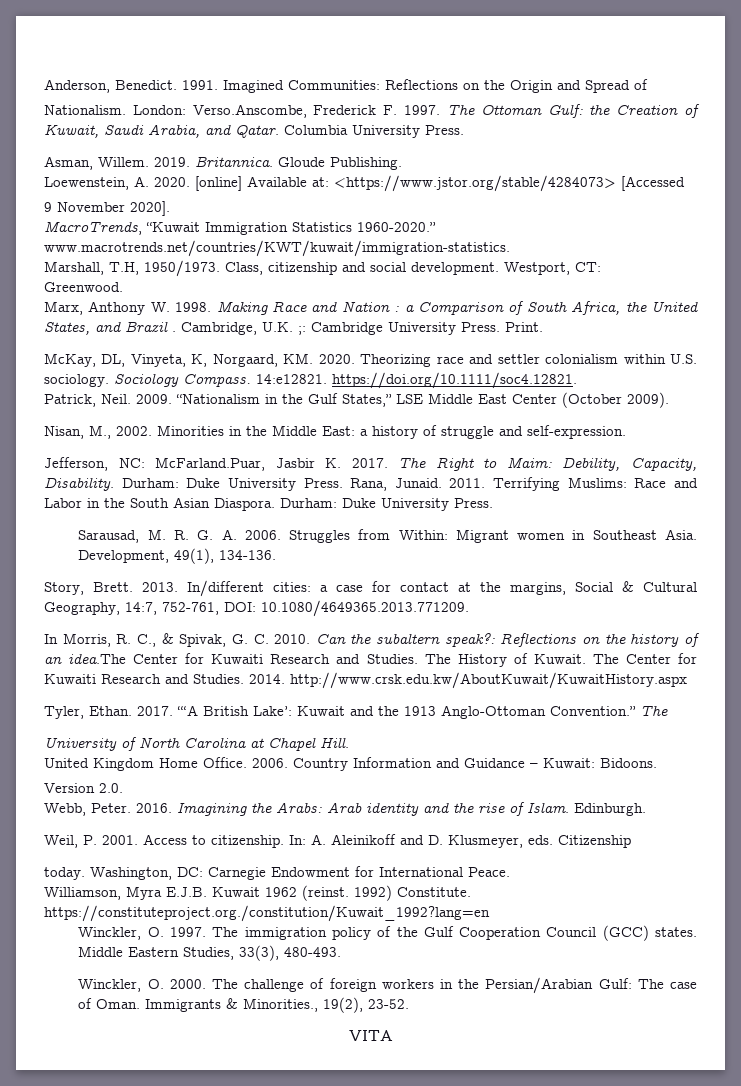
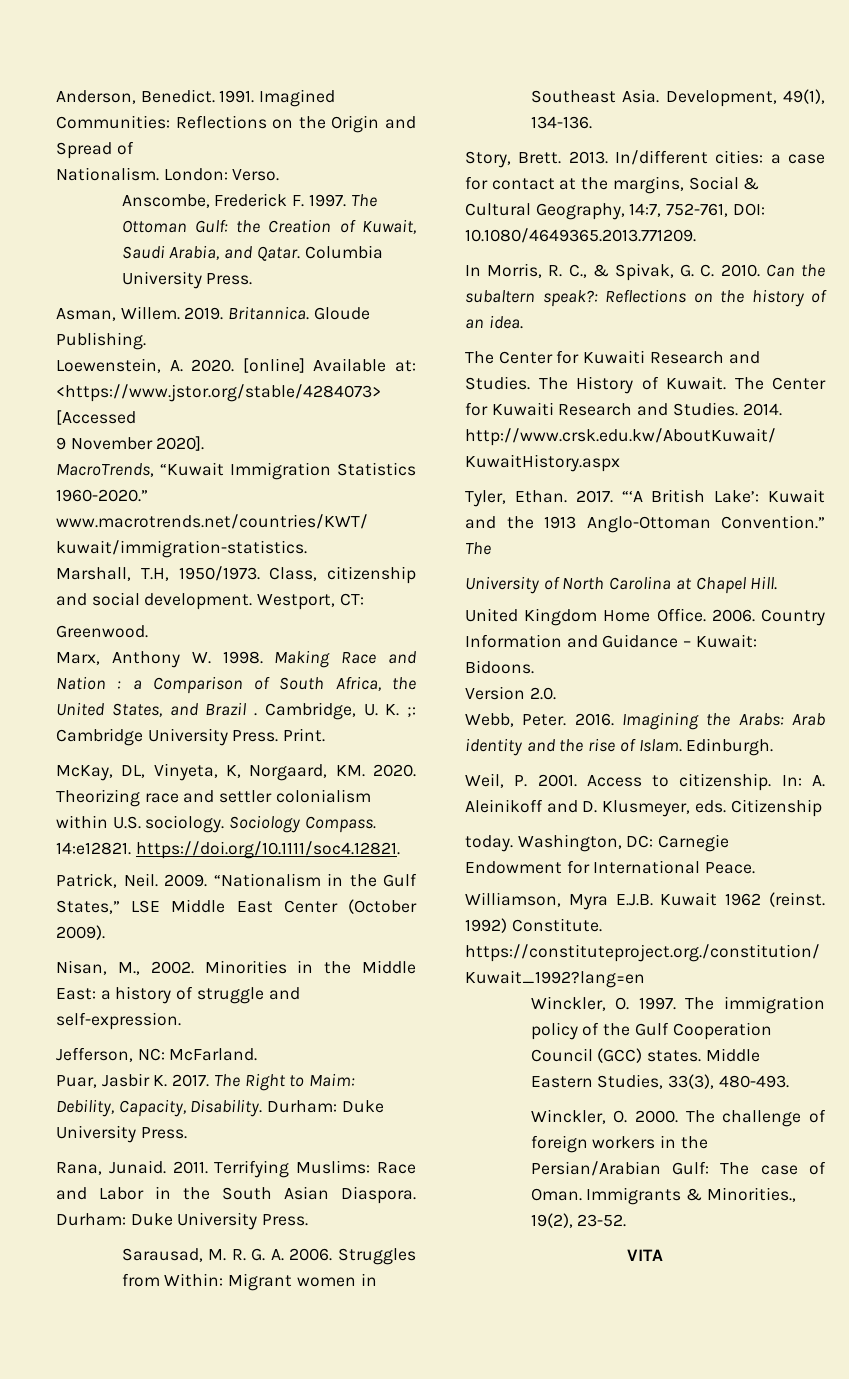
[192,104,307,118] Verso.Anscombe, -> [232,169,280,181] [121,194,210,208] Verso. // Anscombe,
[262,322,293,332] U.K. -> [363,704,400,716] U. K.
[155,457,266,471] McFarland.Puar, -> [169,1048,258,1061] [56,1075,97,1088] McFarland. // Puar,
(343, 483) none -> (187, 1133) //
[68,653,127,664] idea.The -> [488,315,523,329] [465,351,494,364] idea. // The

